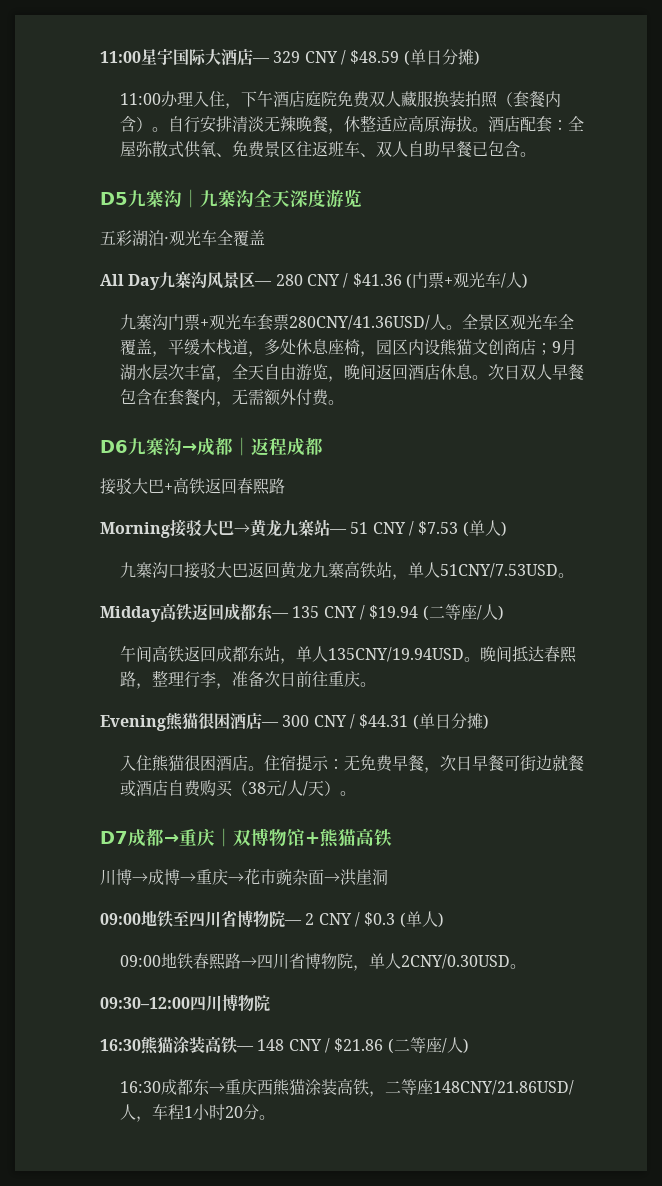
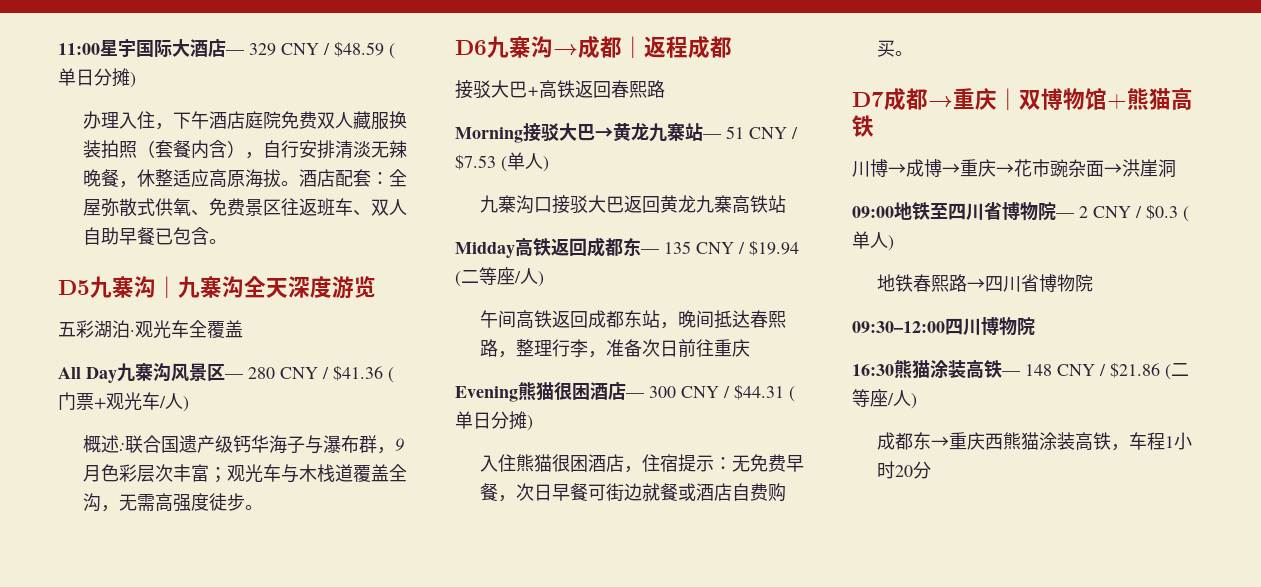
[119,93,161,105] 11:00 -> (136, 80) none
[151,127,168,132] 。 -> [245,152,264,159] ，
[119,314,574,331] [119,339,577,357] [119,363,584,382] [119,388,329,407] 九寨沟门票+观光车套票280CNY/41.36USD/人。全景区观光车全覆盖，平缓木栈道，多处休息座椅，园区内设熊猫文创商店；9月湖水层次丰富，全天自由游览，晚间返回酒店休息。次日双人早餐包含在套餐内，无需额外付费 -> [83,435,405,454] [83,464,408,483] [83,493,246,512] 概述:联合国遗产级钙华海子与瀑布群，9月色彩层次丰富；观光车与木栈道覆盖全沟，无需高强度徒步
[391,562,574,580] ，单人51CNY/7.53USD。 -> (787, 204) none
[295,646,480,662] 单人135CNY/19.94USD。 -> (679, 325) none
[359,682,376,687] 。 -> (751, 348) none
[247,766,264,771] 。 -> [624,466,643,473] ，
[231,780,340,796] （38元/人/天） -> (896, 48) none
[119,955,161,967] 09:00 -> (894, 243) none
[352,953,526,971] ，单人2CNY/0.30USD。 -> (1094, 283) none
[119,1081,161,1093] 16:30 -> (917, 401) none
[384,1079,574,1095] [119,1104,152,1122] 二等座148CNY/21.86USD/人， -> (1130, 447) none
[258,1115,275,1120] 。 -> (932, 470) none

